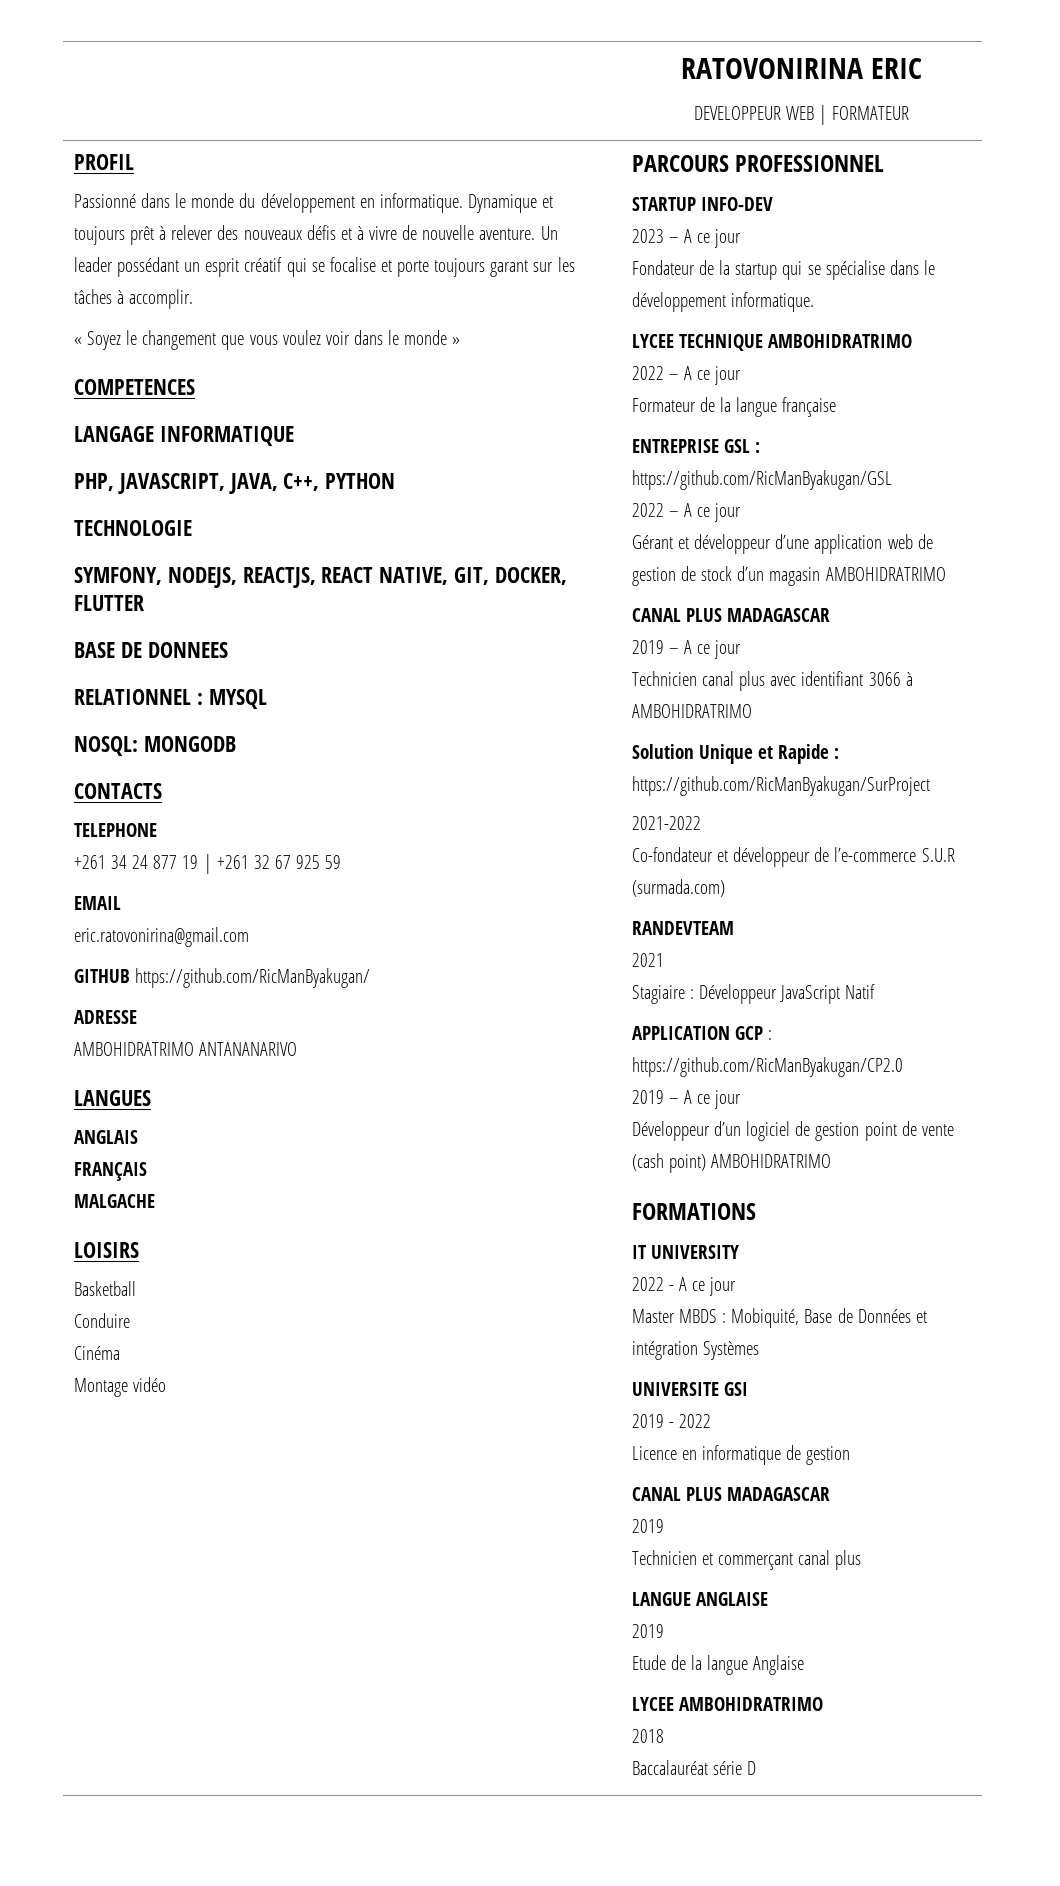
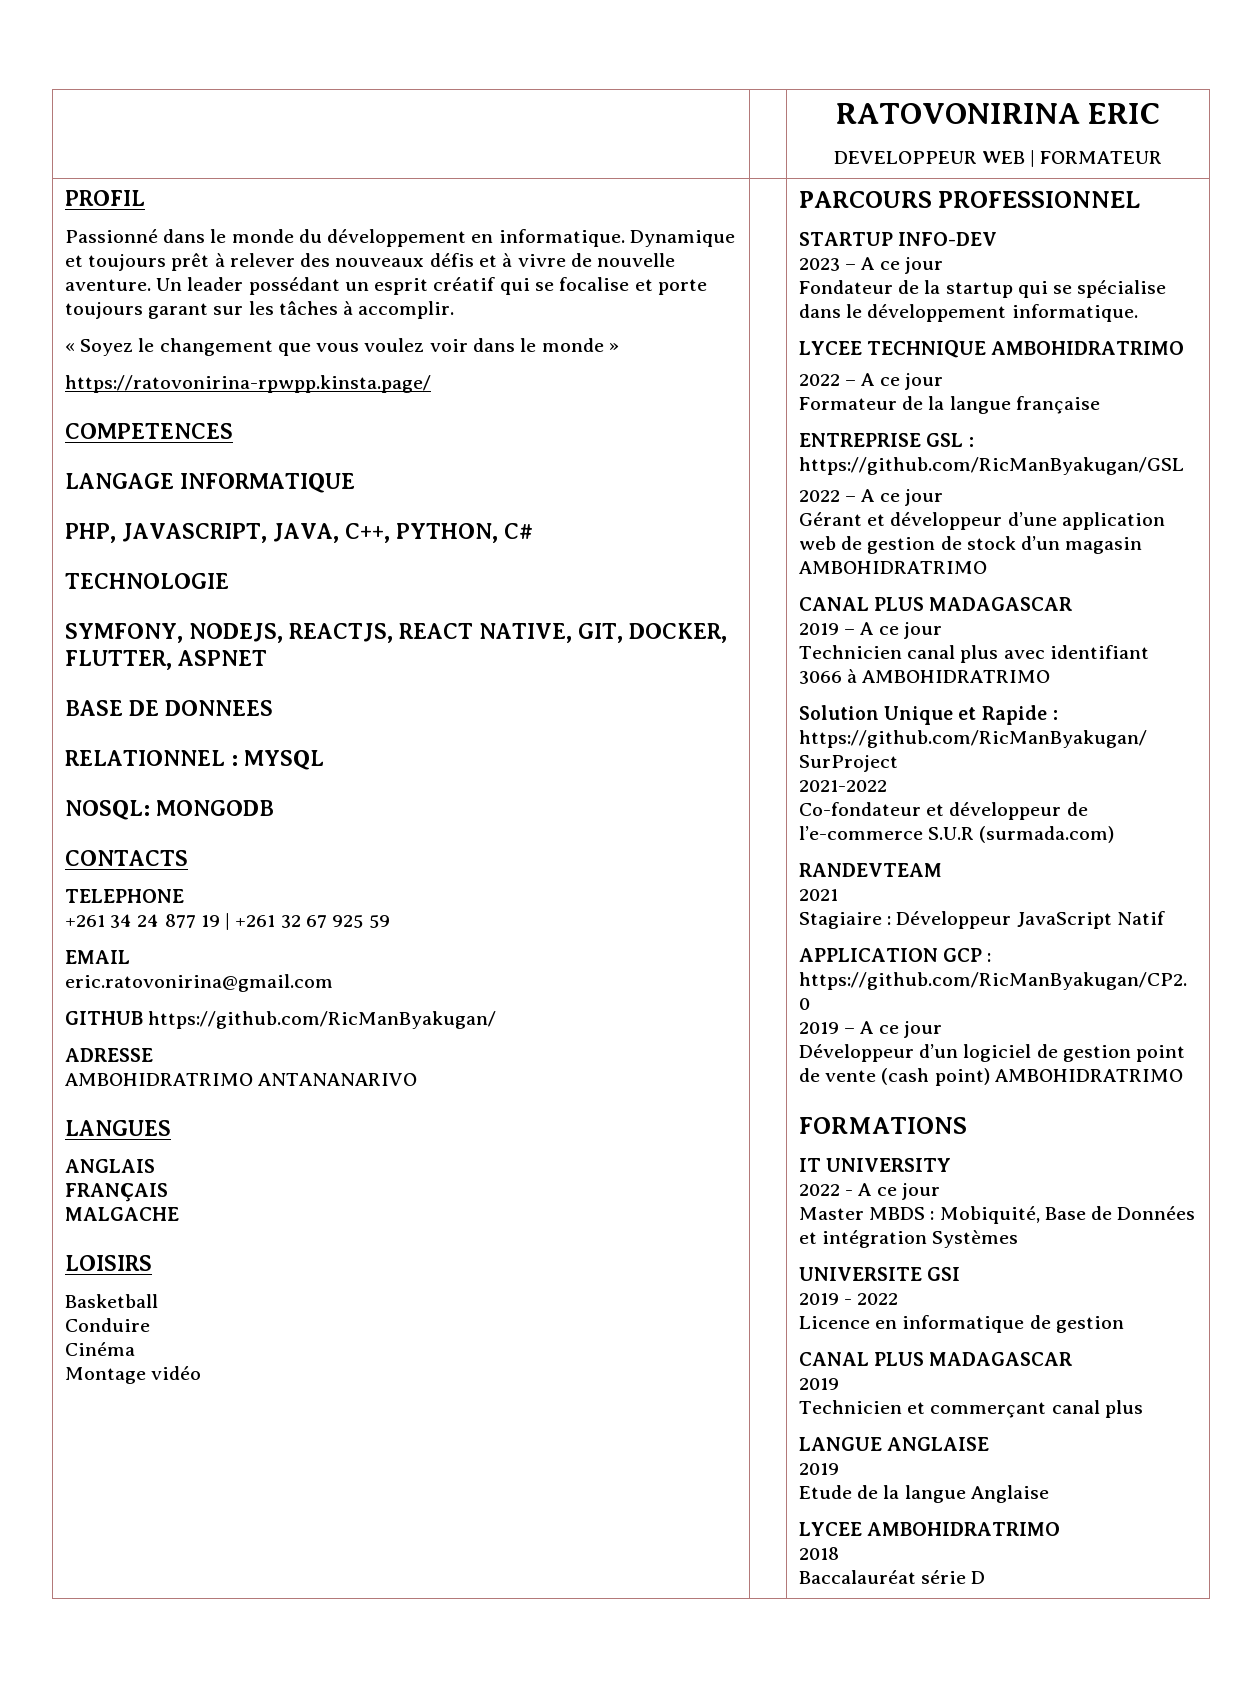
(461, 341) none -> [64,375,431,393] // https://ratovonirina-rpwpp.kinsta.page/
[325,473,396,489] PYTHON -> [395,523,533,543] PYTHON, C#
[73,595,144,611] FLUTTER -> [64,650,267,670] FLUTTER, ASPNET

